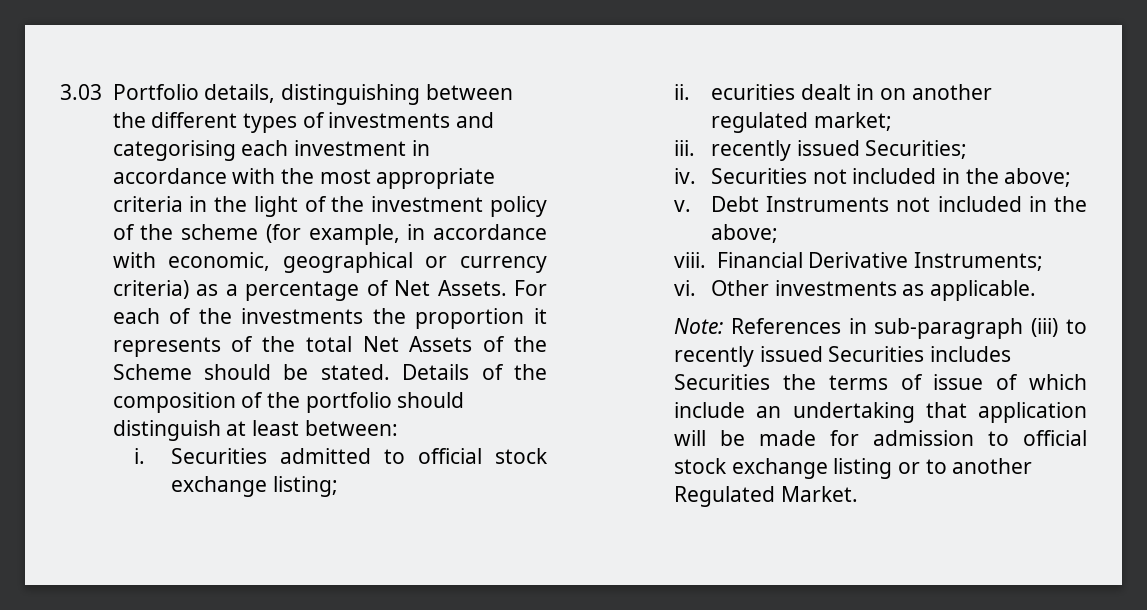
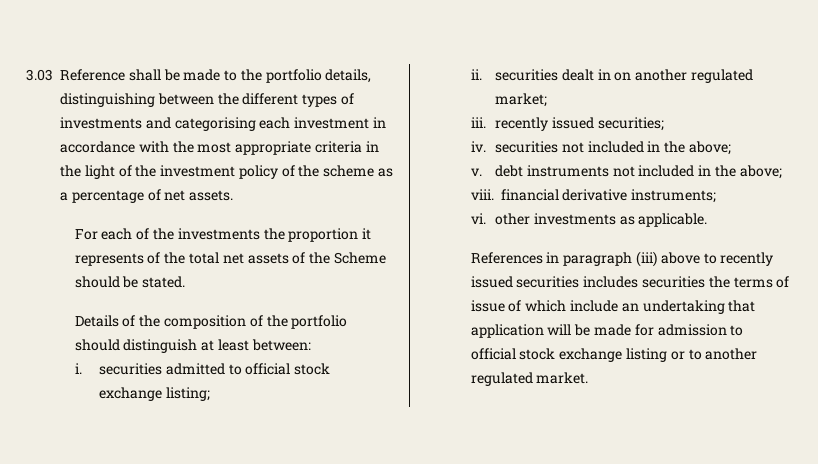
[112,84,199,100] Portfolio -> [60,69,322,83] Reference shall be made to the portfolio
[265,224,547,245] [112,252,547,273] [112,280,189,299] (for example, in accordance with economic, geographical or currency criteria) -> (375, 171) none
[394,280,507,296] Net Assets. -> [164,190,234,201] net assets. //
[362,336,473,352] Net Assets -> [222,253,289,264] net assets
(390, 372) none -> (186, 282) //
[171,448,268,464] Securities -> [98,363,162,375] securities
[711,84,796,100] ecurities -> [494,69,558,81] securities
[865,140,968,159] Securities; -> [597,117,664,131] securities;
[711,168,808,184] Securities -> [494,141,558,153] securities
[711,196,890,212] Debt Instruments -> [494,165,609,177] debt instruments
[716,252,1043,271] Financial Derivative Instruments; -> [500,189,717,203] financial derivative instruments;
[711,280,770,296] Other -> [494,213,530,225] other
[674,318,724,334] Note: -> (708, 220) none
[874,318,1087,339] [674,346,1012,367] [674,374,771,390] sub-paragraph (iii) to recently issued Securities includes Securities -> [563,251,774,267] [470,276,706,288] paragraph (iii) above to recently issued securities includes securities
[674,486,858,507] Regulated Market. -> [470,372,589,386] regulated market.

